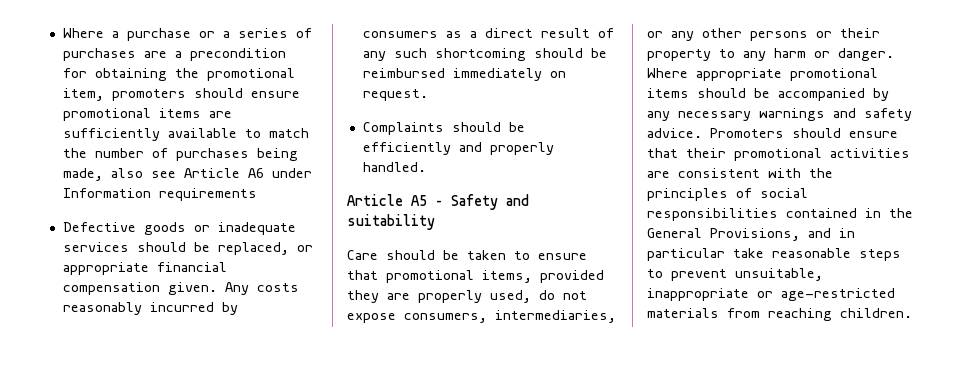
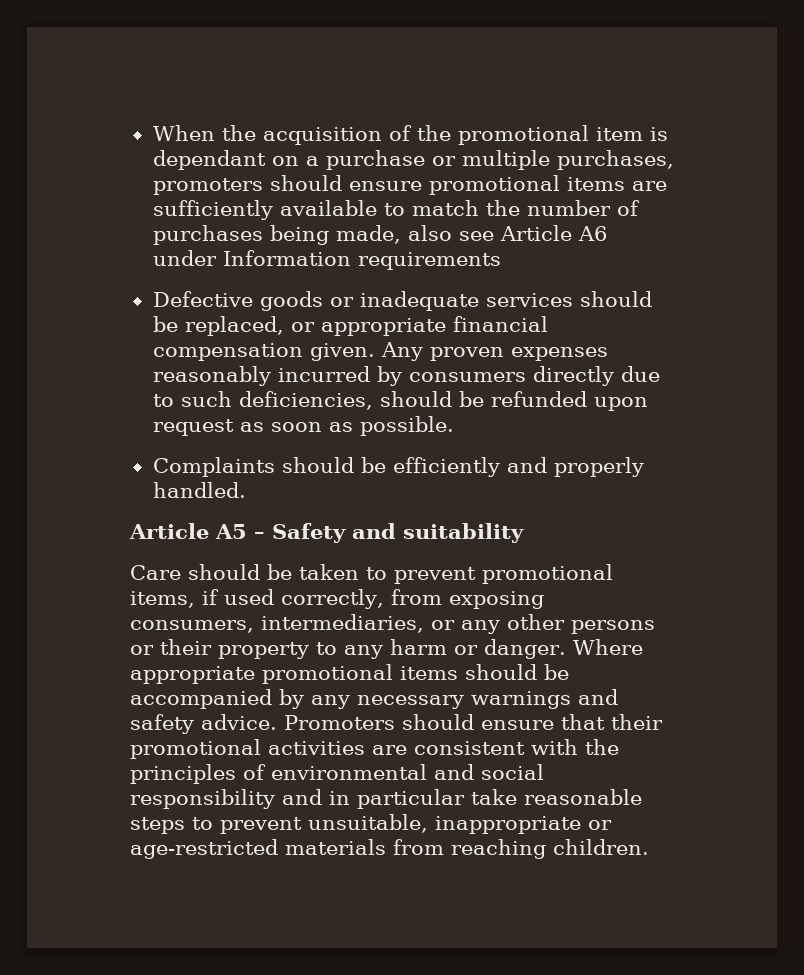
[62,28,312,41] [62,48,286,61] [62,68,295,81] [62,88,104,101] Where a purchase or a series of purchases are a precondition for obtaining the promotional item, -> [152,125,668,145] [152,150,674,170] When the acquisition of the promotional item is dependant on a purchase or multiple purchases,
[256,283,299,292] costs -> [429,347,608,361] proven expenses
[445,28,614,38] [362,48,607,61] [362,68,566,81] [362,89,428,101] as a direct result of any such shortcoming should be reimbursed immediately on request. -> [532,366,660,386] [152,391,648,411] [152,416,454,436] directly due to such deficiencies, should be refunded upon request as soon as possible.
[538,253,587,260] [347,270,604,283] [347,290,587,303] [347,313,396,323] ensure that promotional items, provided they are properly used, do not expose -> [394,564,613,584] [130,589,544,609] prevent promotional items, if used correctly, from exposing
[760,188,808,198] [647,208,913,221] [647,228,800,241] social responsibilities contained in the General Provisions, -> [271,764,544,780] [130,789,275,809] environmental and social responsibility

